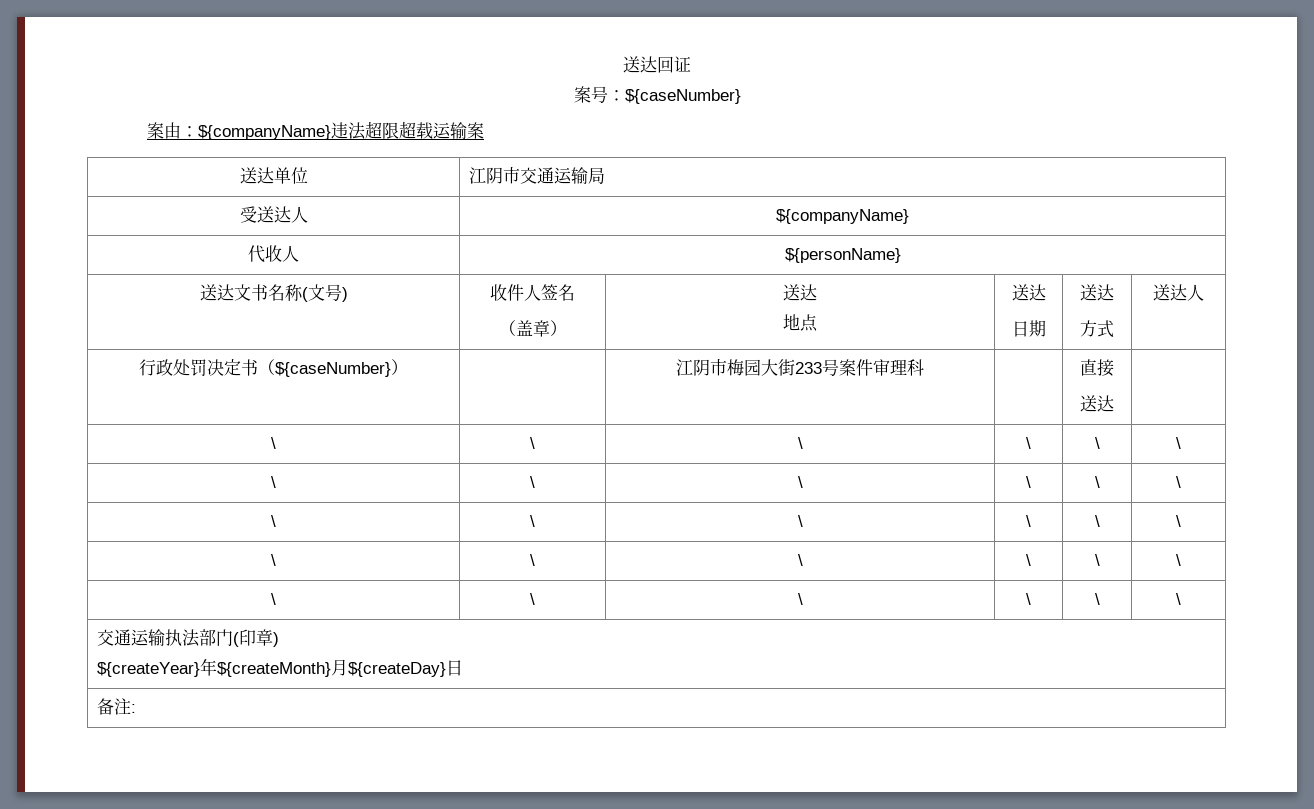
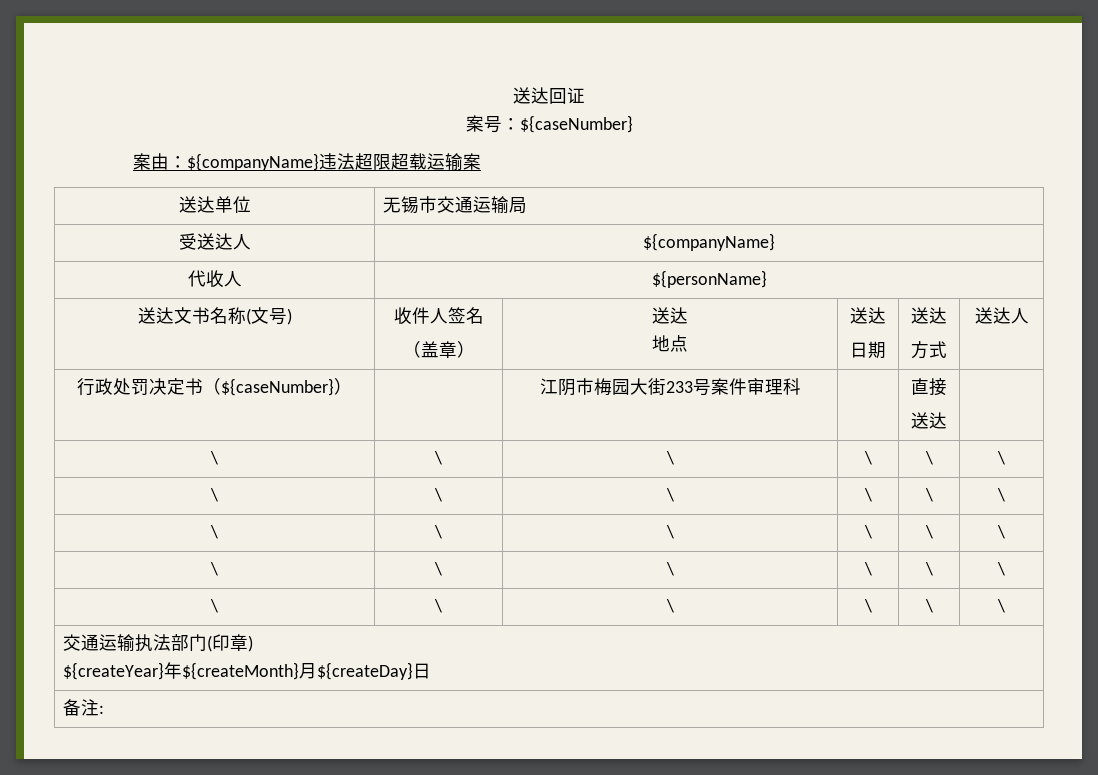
[469,167,504,184] 江阴 -> [383,196,420,214] 无锡

